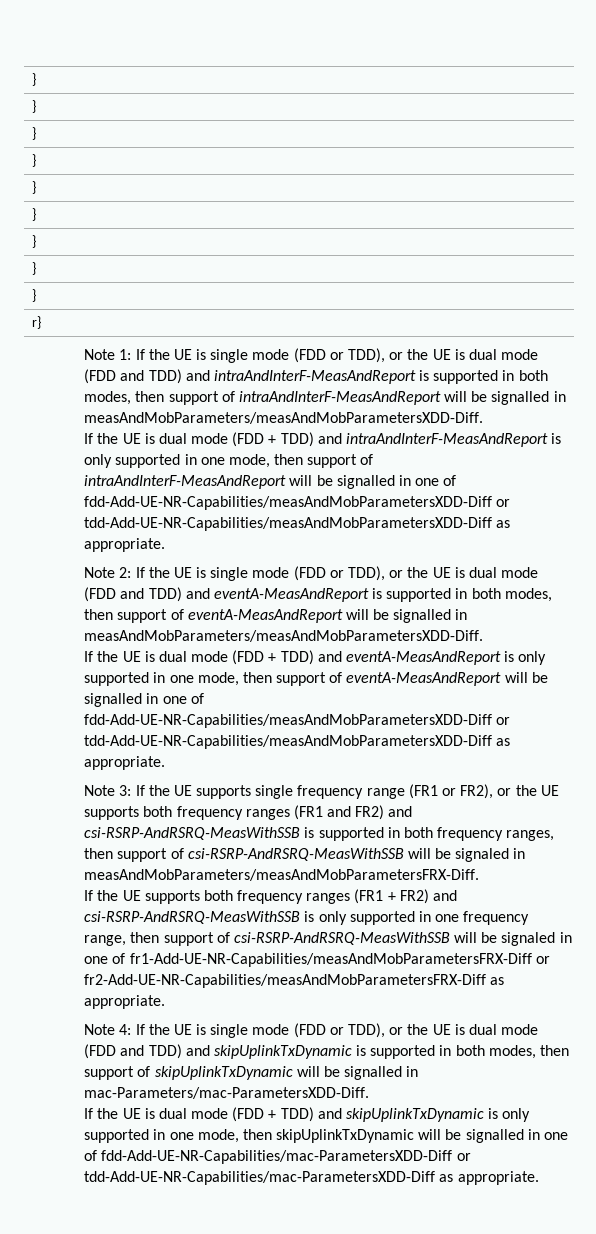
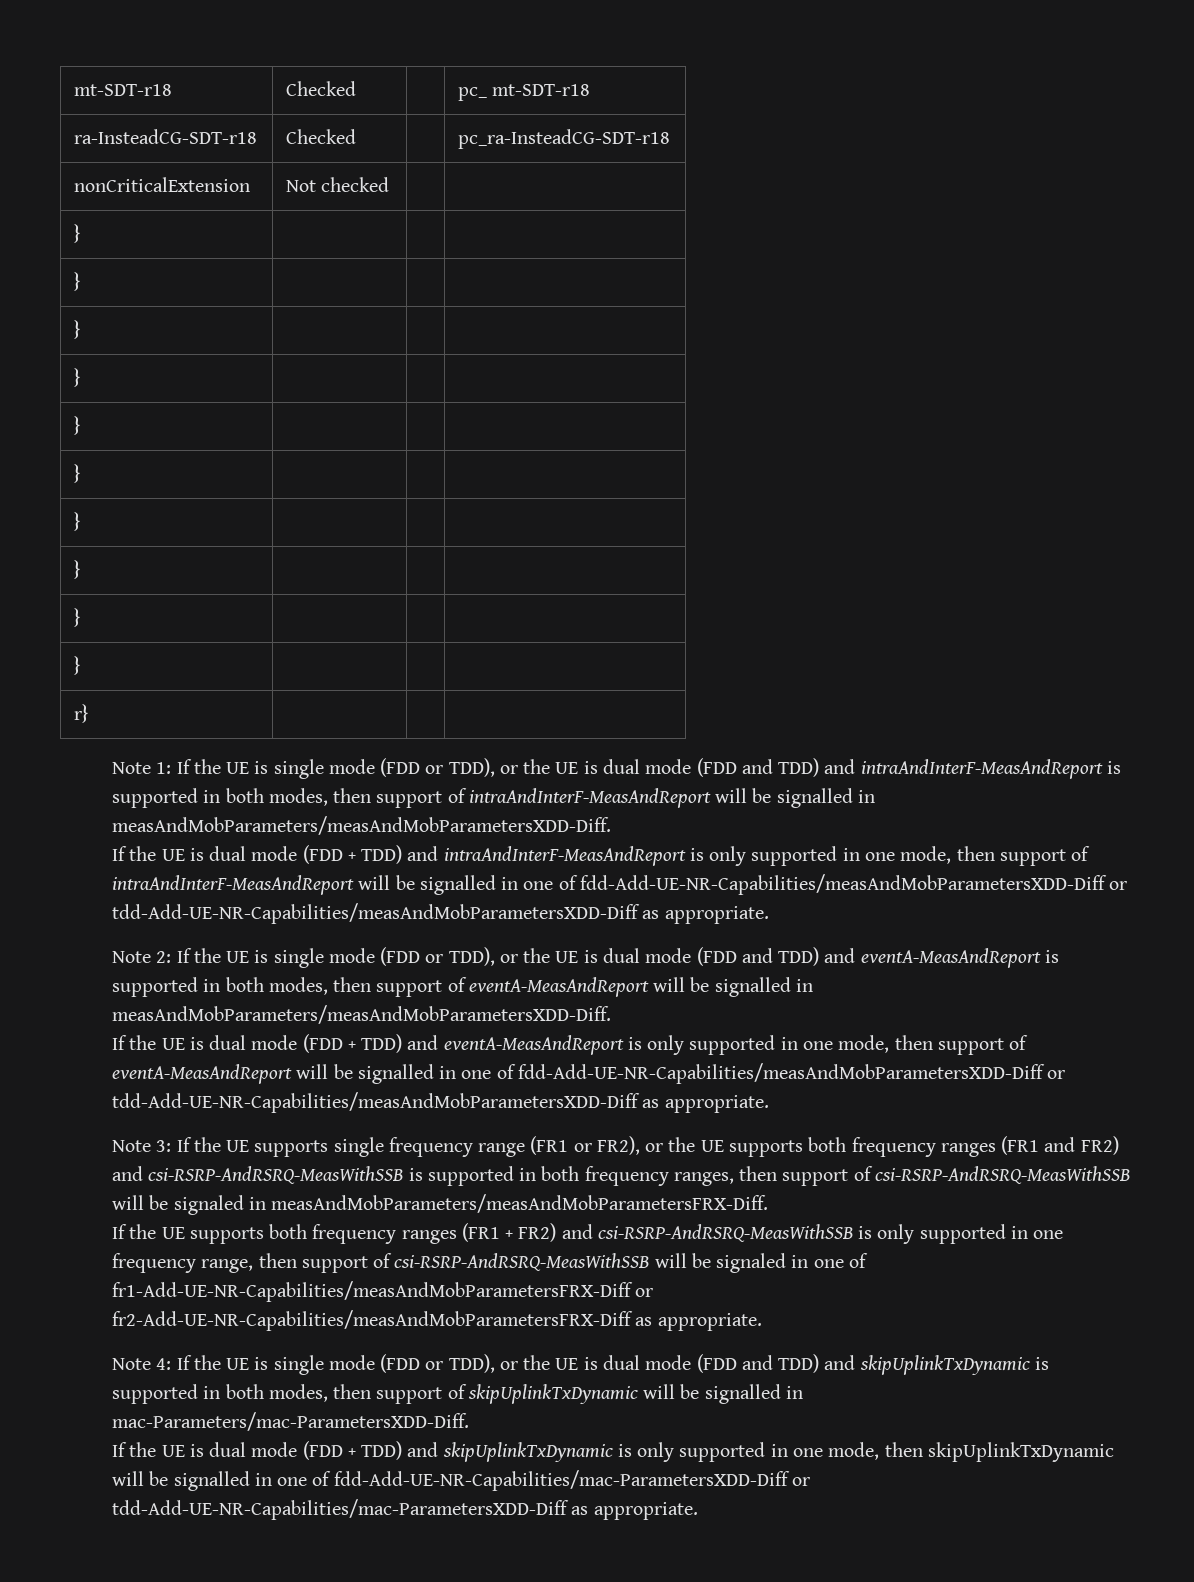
(32, 79) none -> [74,84,173,96] [286,81,357,96] [458,84,591,101] [74,129,258,144] [286,129,357,144] [458,129,671,149] [74,177,251,192] [286,177,390,192] [74,224,82,243] mt-SDT-r18 | Checked | | pc_ mt-SDT-r18 // ra-InsteadCG-SDT-r18 | Checked | | pc_ra-InsteadCG-SDT-r18 // nonCriticalExtension | Not checked | | // } | | | //

